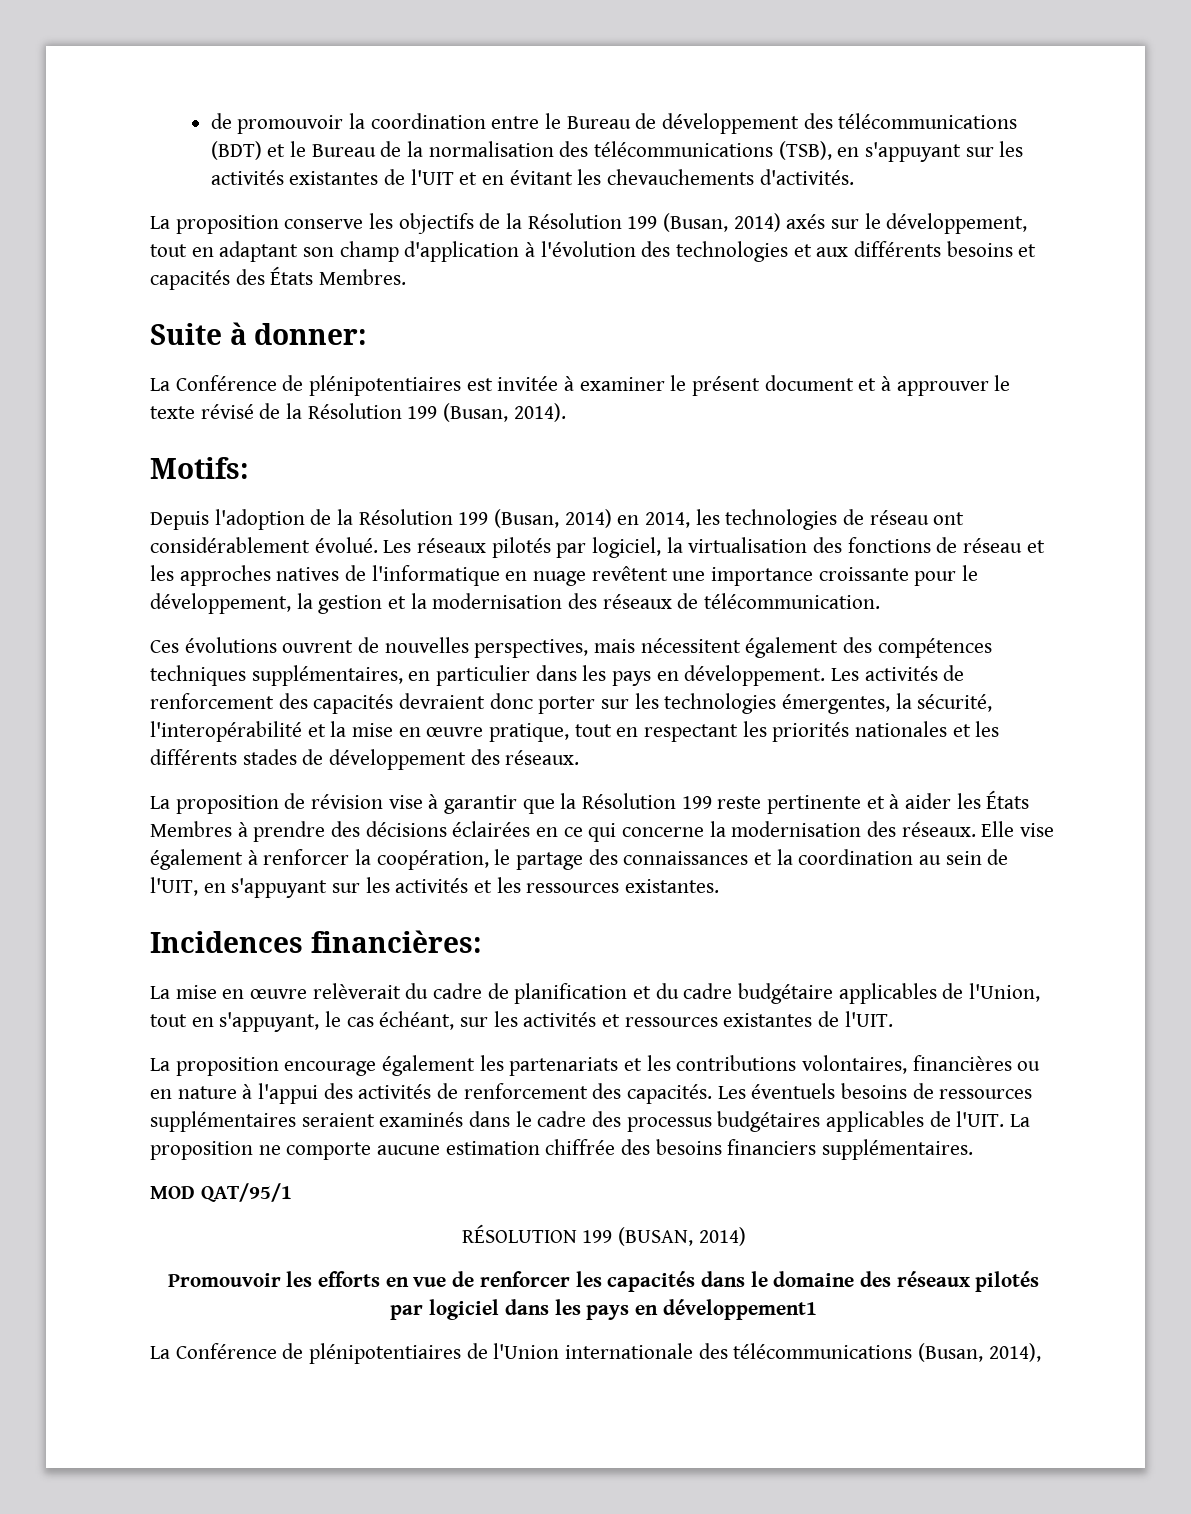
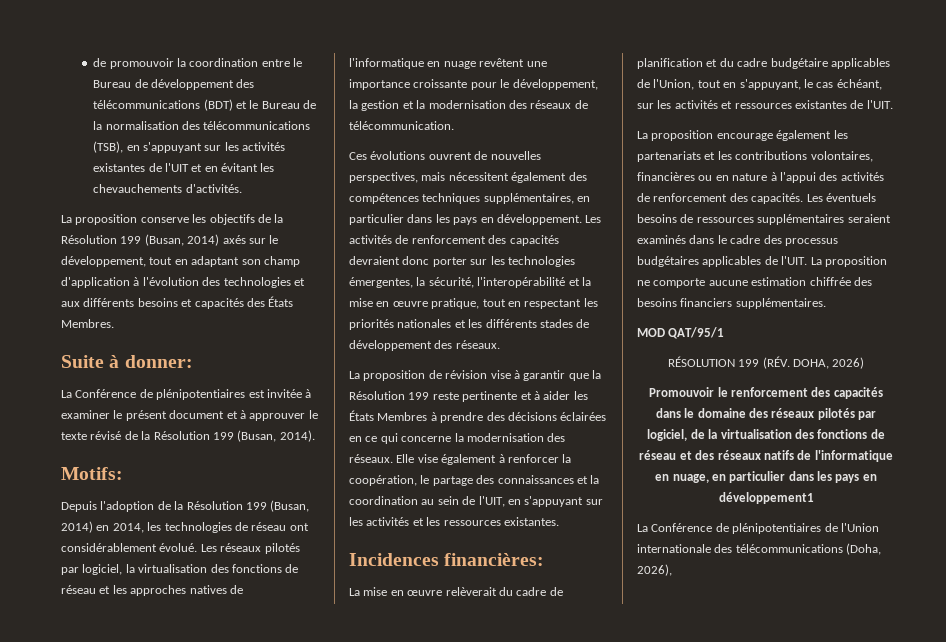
[617,1227,746,1246] [167,1271,602,1287] (BUSAN, 2014) // Promouvoir les efforts en vue de renforcer les -> [762,356,865,369] [649,387,831,397] (RÉV. DOHA, 2026) // Promouvoir le renforcement des
[429,1299,500,1320] logiciel -> [647,429,885,441] [639,450,893,462] [655,471,786,483] logiciel, de la virtualisation des fonctions de réseau et des réseaux natifs de l'informatique en nuage, en particulier
[918,1343,1041,1362] (Busan, 2014), -> [846,543,882,555] [637,564,672,576] (Doha, 2026),

